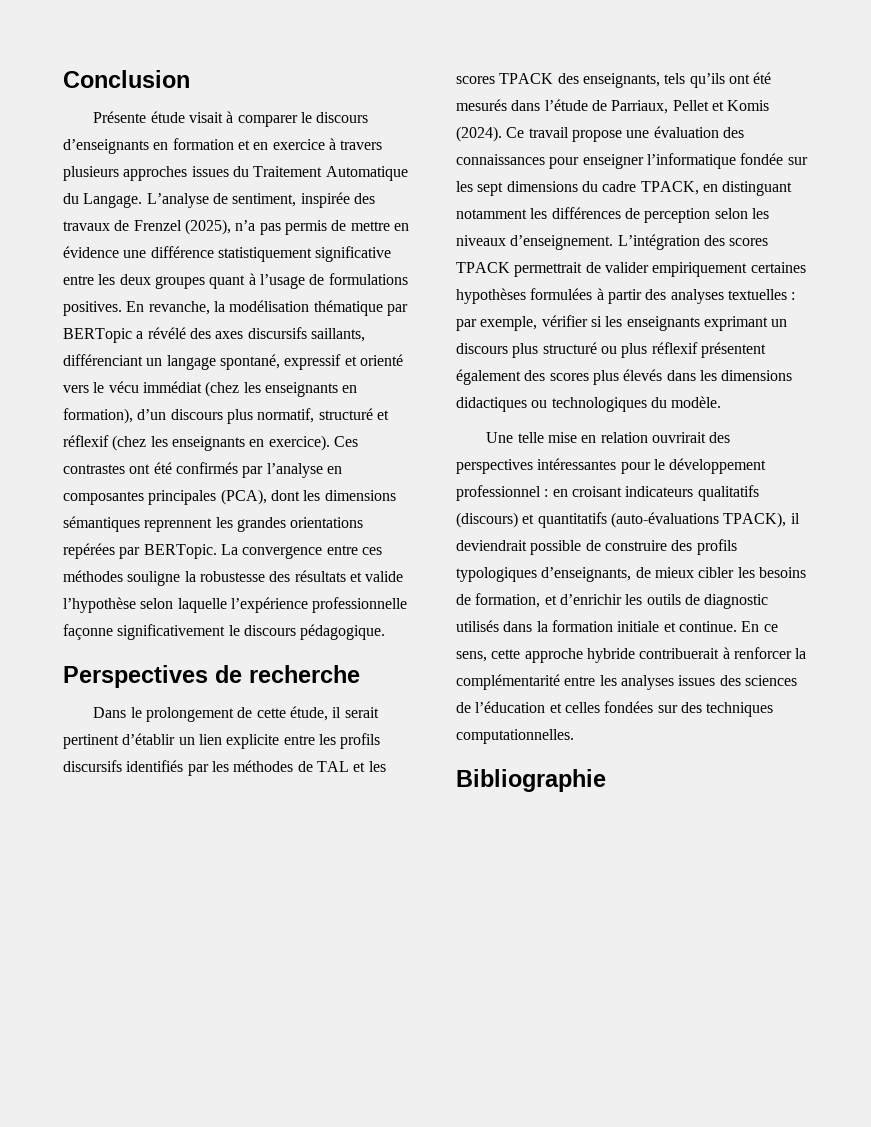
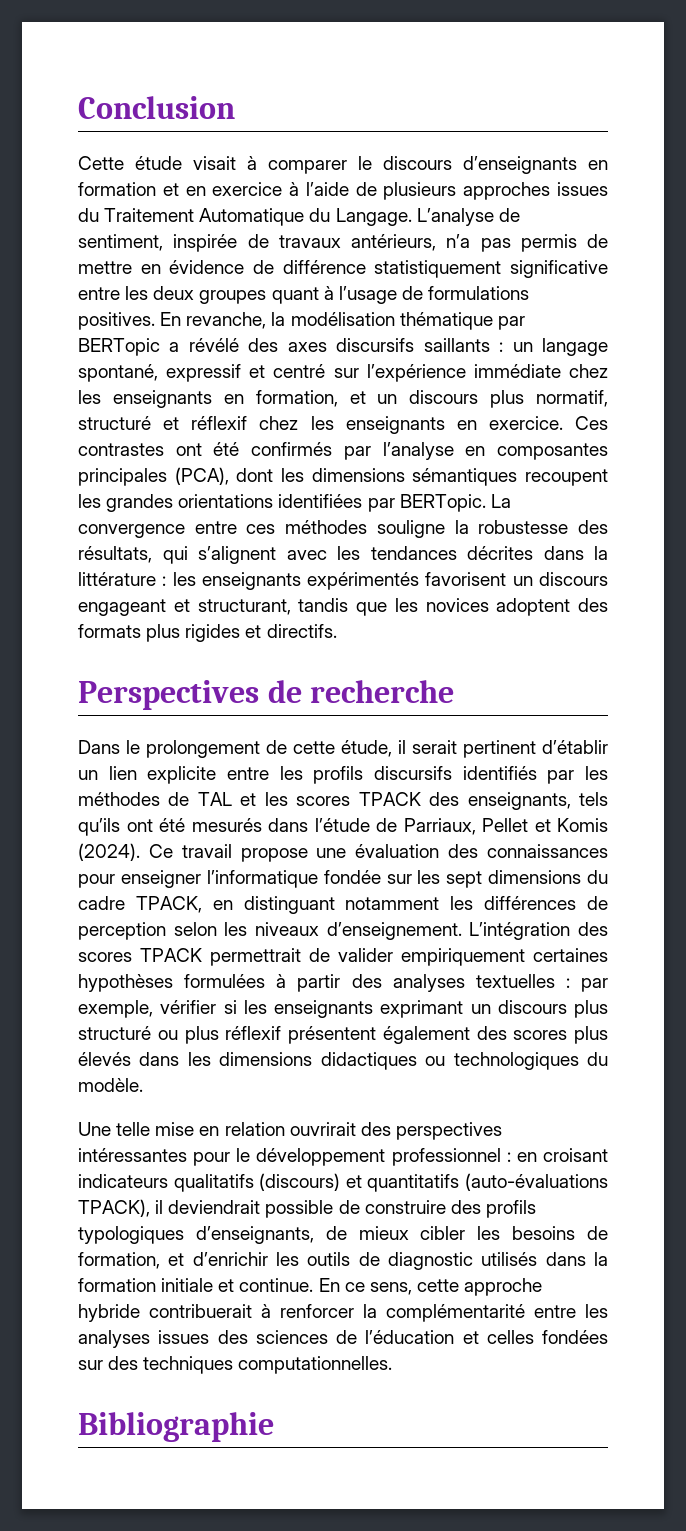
[93,111,147,123] Présente -> [78,156,124,170] Cette
[340,140,383,150] travers -> [305,182,377,196] l’aide de
[353,193,375,204] [63,219,231,235] des travaux de Frenzel (2025), -> [247,234,436,251] de travaux antérieurs,
[123,250,147,258] une -> [253,260,274,274] de
[310,328,365,342] [63,354,143,366] saillants, différenciant -> [423,338,504,352] saillants :
[359,354,403,366] [63,381,358,397] [63,408,167,424] orienté vers le vécu immédiat (chez les enseignants en formation), d’un -> [273,364,608,382] [78,390,398,408] centré sur l’expérience immédiate chez les enseignants en formation, et un
[112,435,330,451] (chez les enseignants en exercice). -> [259,416,563,434] chez les enseignants en exercice.
[144,518,213,532] reprennent -> [525,469,609,486] recoupent
[63,543,115,559] repérées -> [278,494,363,508] identifiées
[294,570,404,582] [63,597,408,613] [63,624,386,640] résultats et valide l’hypothèse selon laquelle l’expérience professionnelle façonne significativement le discours pédagogique. -> [78,546,608,564] [78,572,608,590] [78,598,608,616] [78,624,337,642] résultats, qui s’alignent avec les tendances décrites dans la littérature : les enseignants expérimentés favorisent un discours engageant et structurant, tandis que les novices adoptent des formats plus rigides et directifs.

